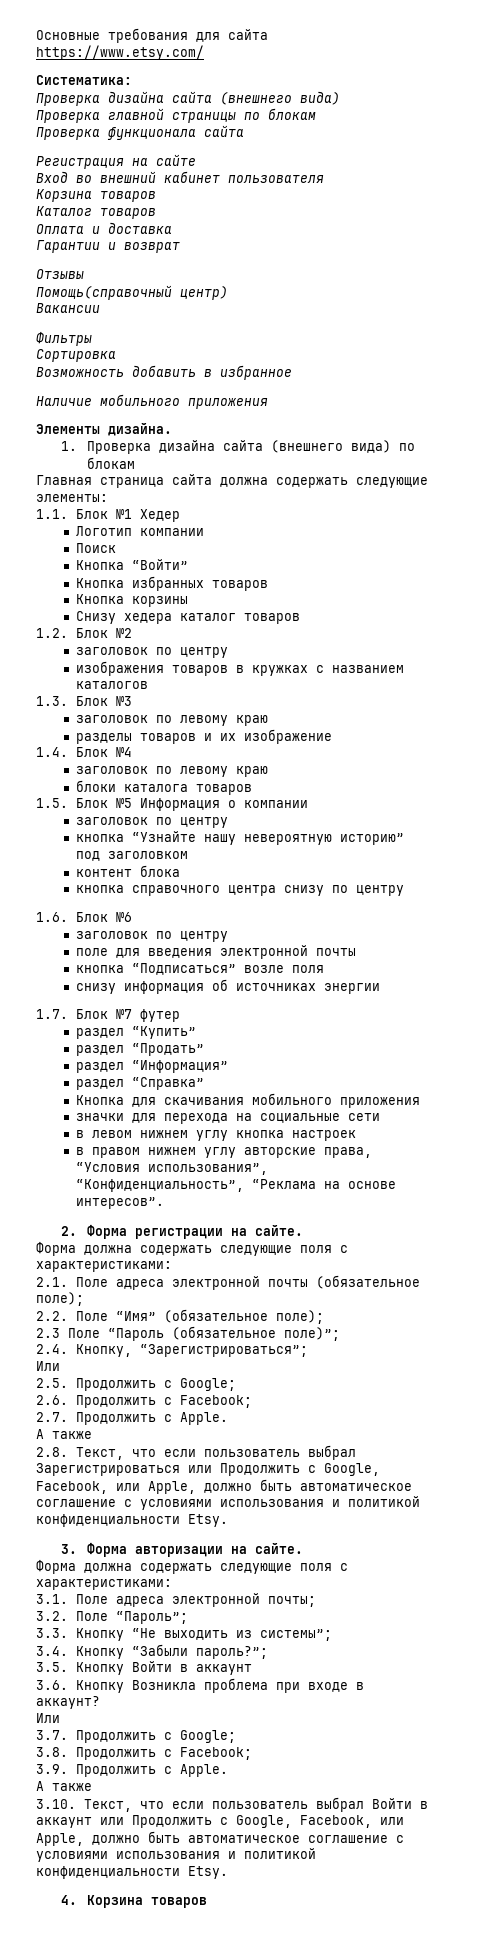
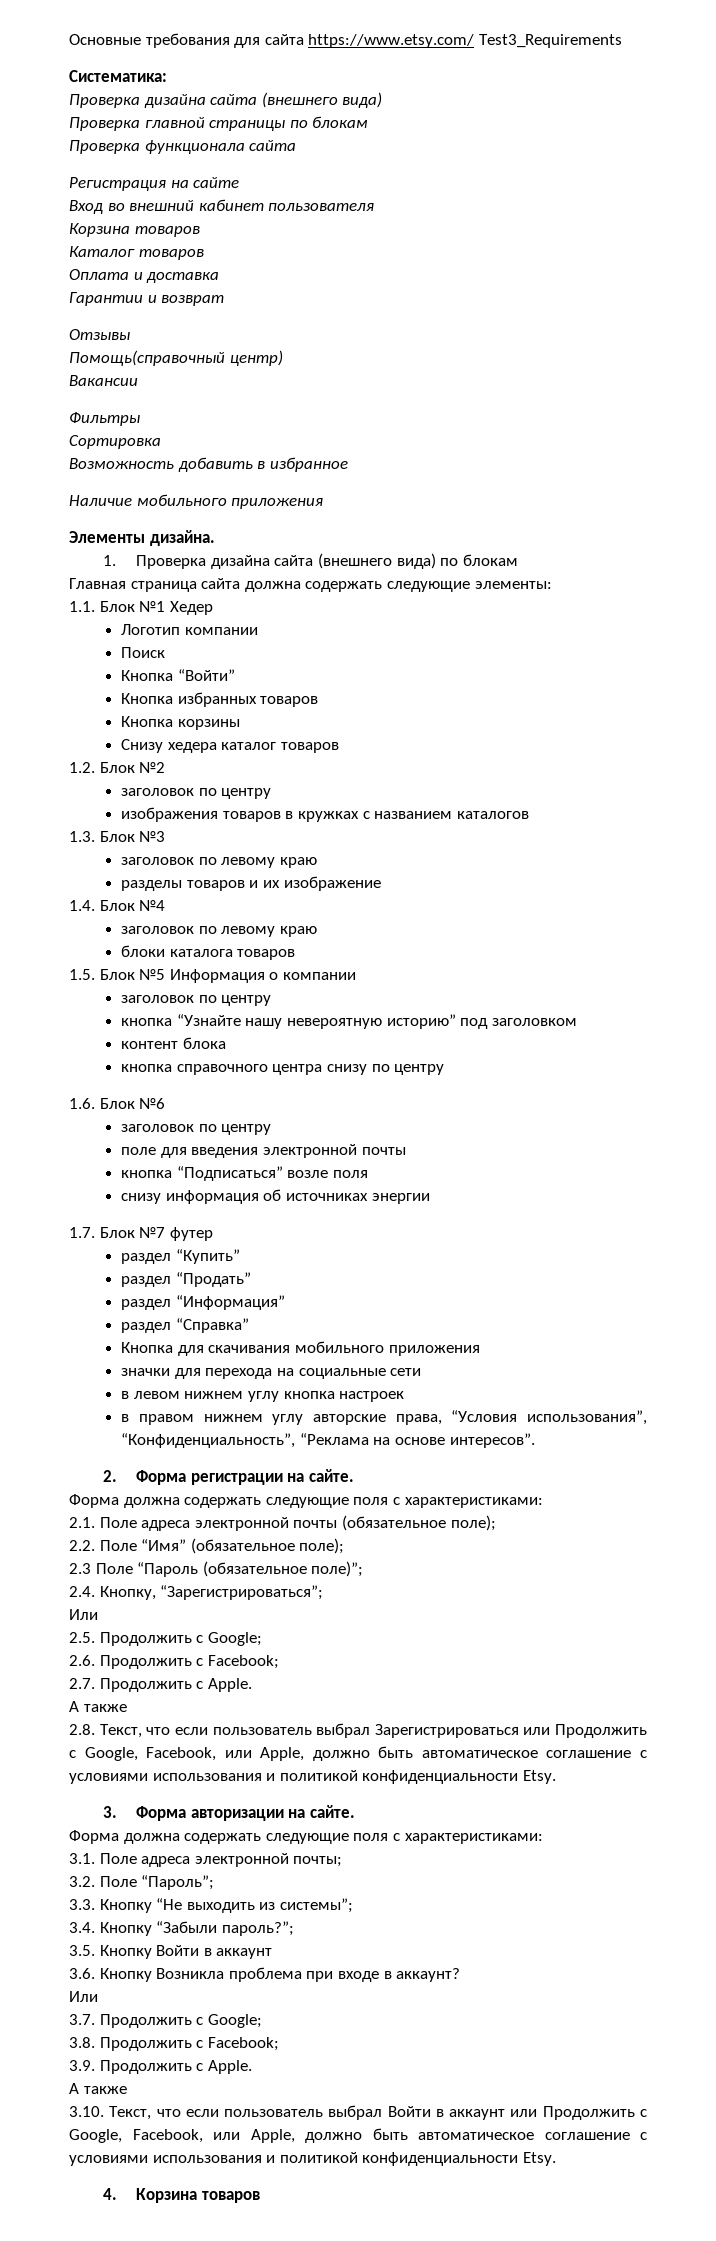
(204, 52) none -> [478,34,622,48] Test3_Requirements

